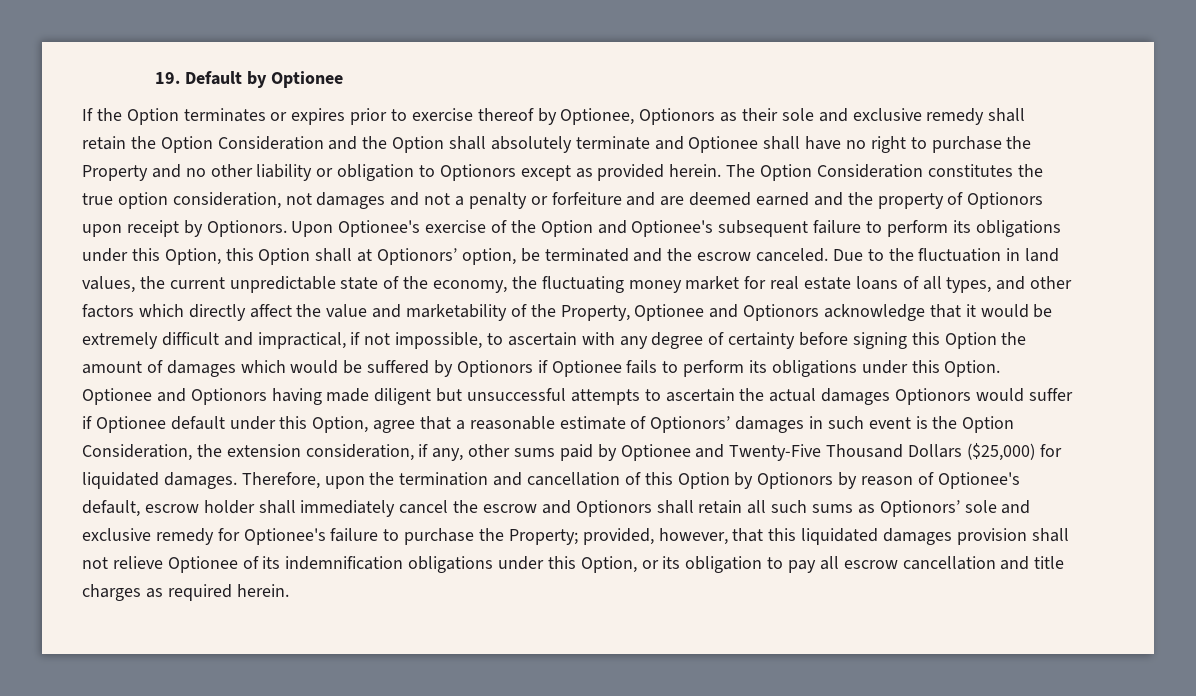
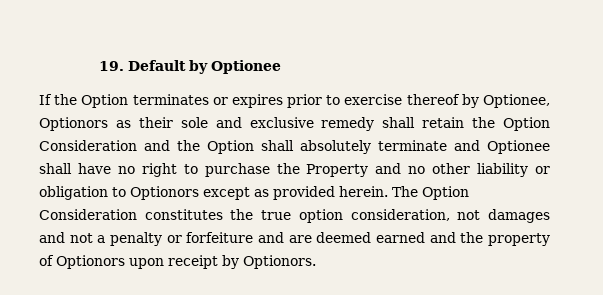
[291,220,1061,237] [82,248,1060,265] [82,276,1073,293] [82,304,1053,321] [82,332,1027,349] [82,360,1001,377] [82,388,1073,405] [82,416,1015,433] [82,443,1062,461] [82,472,1020,489] [82,500,1031,517] [82,528,1069,545] [82,556,1065,573] [82,584,289,601] Upon Optionee's exercise of the Option and Optionee's subsequent failure to perform its obligations under this Option, this Option shall at Optionors’ option, be terminated and the escrow canceled. Due to the fluctuation in land values, the current unpredictable state of the economy, the fluctuating money market for real estate loans of all types, and other factors which directly affect the value and marketability of the Property, Optionee and Optionors acknowledge that it would be extremely difficult and impractical, if not impossible, to ascertain with any degree of certainty before signing this Option the amount of damages which would be suffered by Optionors if Optionee fails to perform its obligations under this Option. Optionee and Optionors having made diligent but unsuccessful attempts to ascertain the actual damages Optionors would suffer if Optionee default under this Option, agree that a reasonable estimate of Optionors’ damages in such event is the Option Consideration, the extension consideration, if any, other sums paid by Optionee and Twenty-Five Thousand Dollars ($25,000) for liquidated damages. Therefore, upon the termination and cancellation of this Option by Optionors by reason of Optionee's default, escrow holder shall immediately cancel the escrow and Optionors shall retain all such sums as Optionors’ sole and exclusive remedy for Optionee's failure to purchase the Property; provided, however, that this liquidated damages provision shall not relieve Optionee of its indemnification obligations under this Option, or its obligation to pay all escrow cancellation and title charges as required herein. -> (316, 262) none

